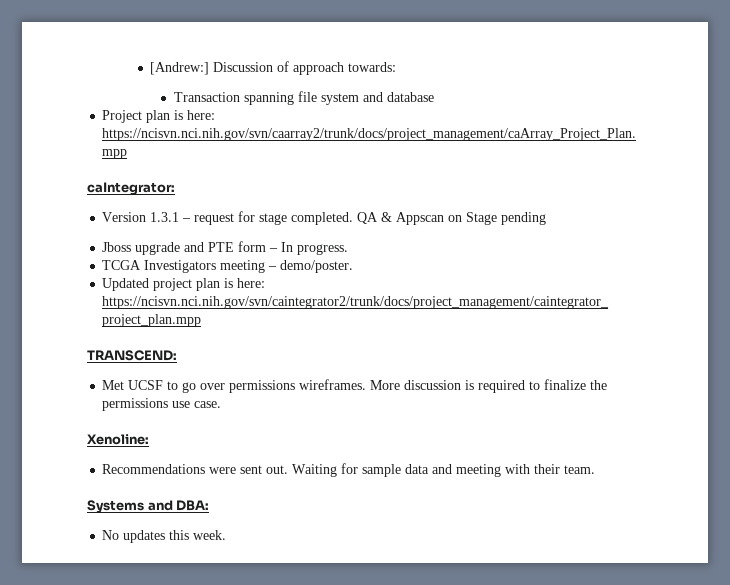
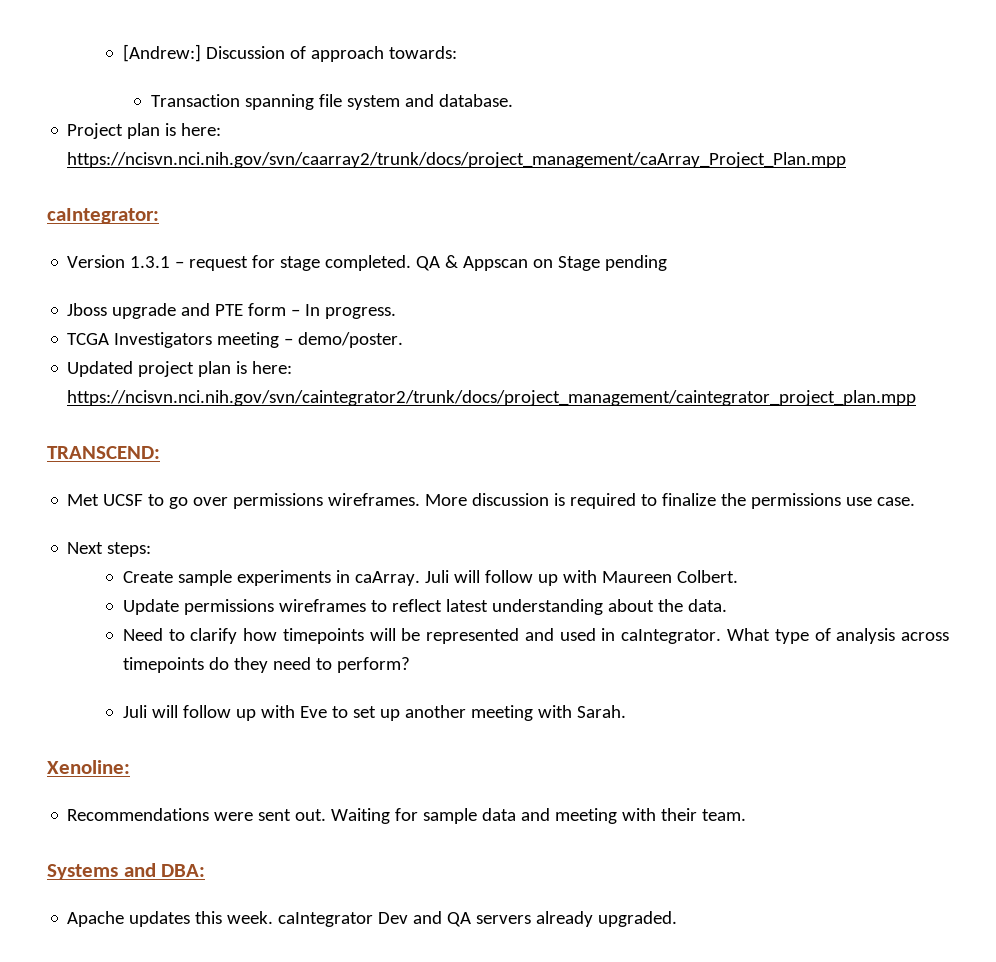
[387,92,435,102] database -> [438,94,513,107] database.
(222, 404) none -> [67,542,152,557] [122,570,738,586] [122,599,727,615] [122,628,949,644] [122,657,410,673] [122,705,626,721] // Next steps: // Create sample experiments in caArray. Juli will follow up with Maureen Colbert. // Update permissions wireframes to reflect latest understanding about the data. // Need to clarify how timepoints will be represented and used in caIntegrator. What type of analysis across timepoints do they need to perform? // Juli will follow up with Eve to set up another meeting with Sarah.
[102,530,120,540] No -> [67,911,125,927] Apache
(227, 535) none -> [278,911,678,927] caIntegrator Dev and QA servers already upgraded.

